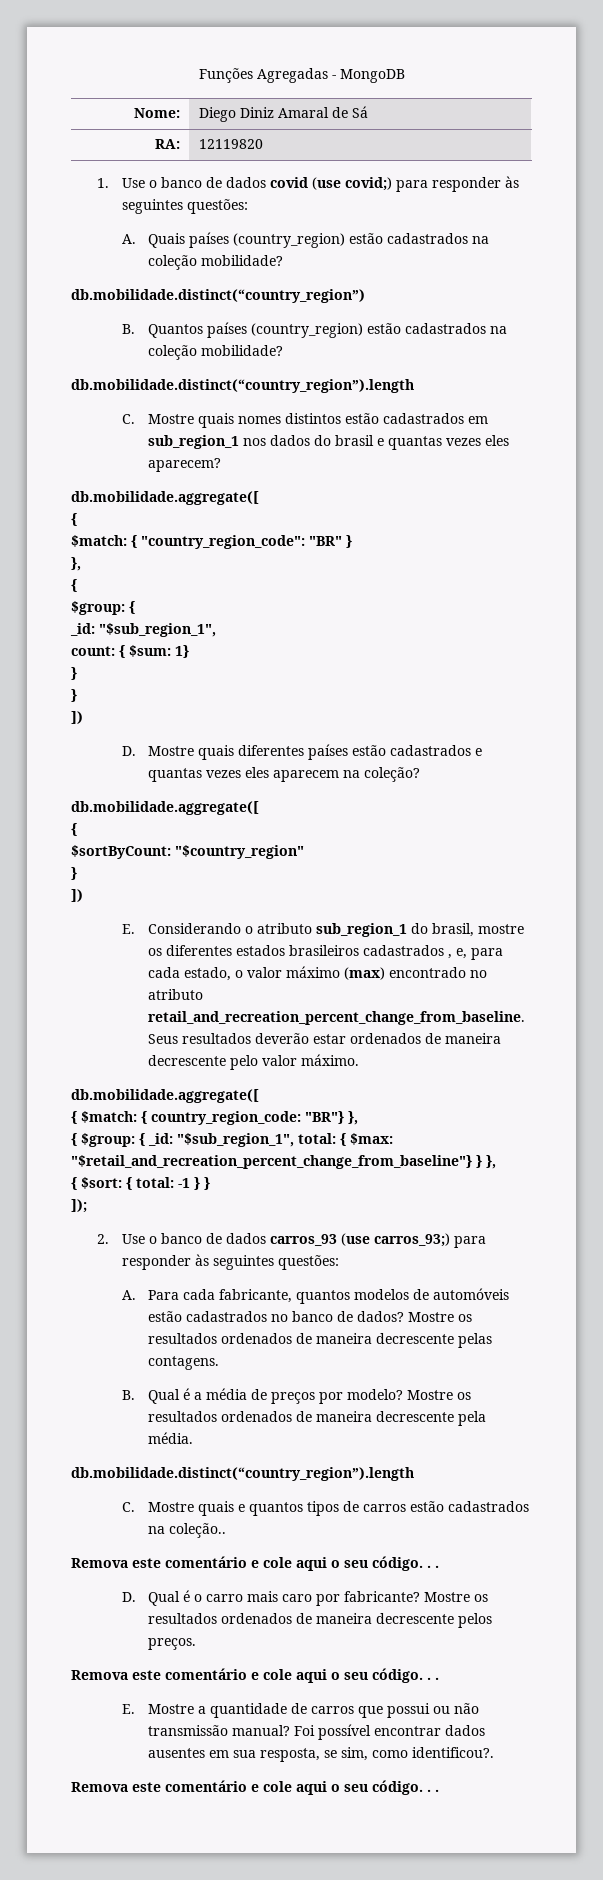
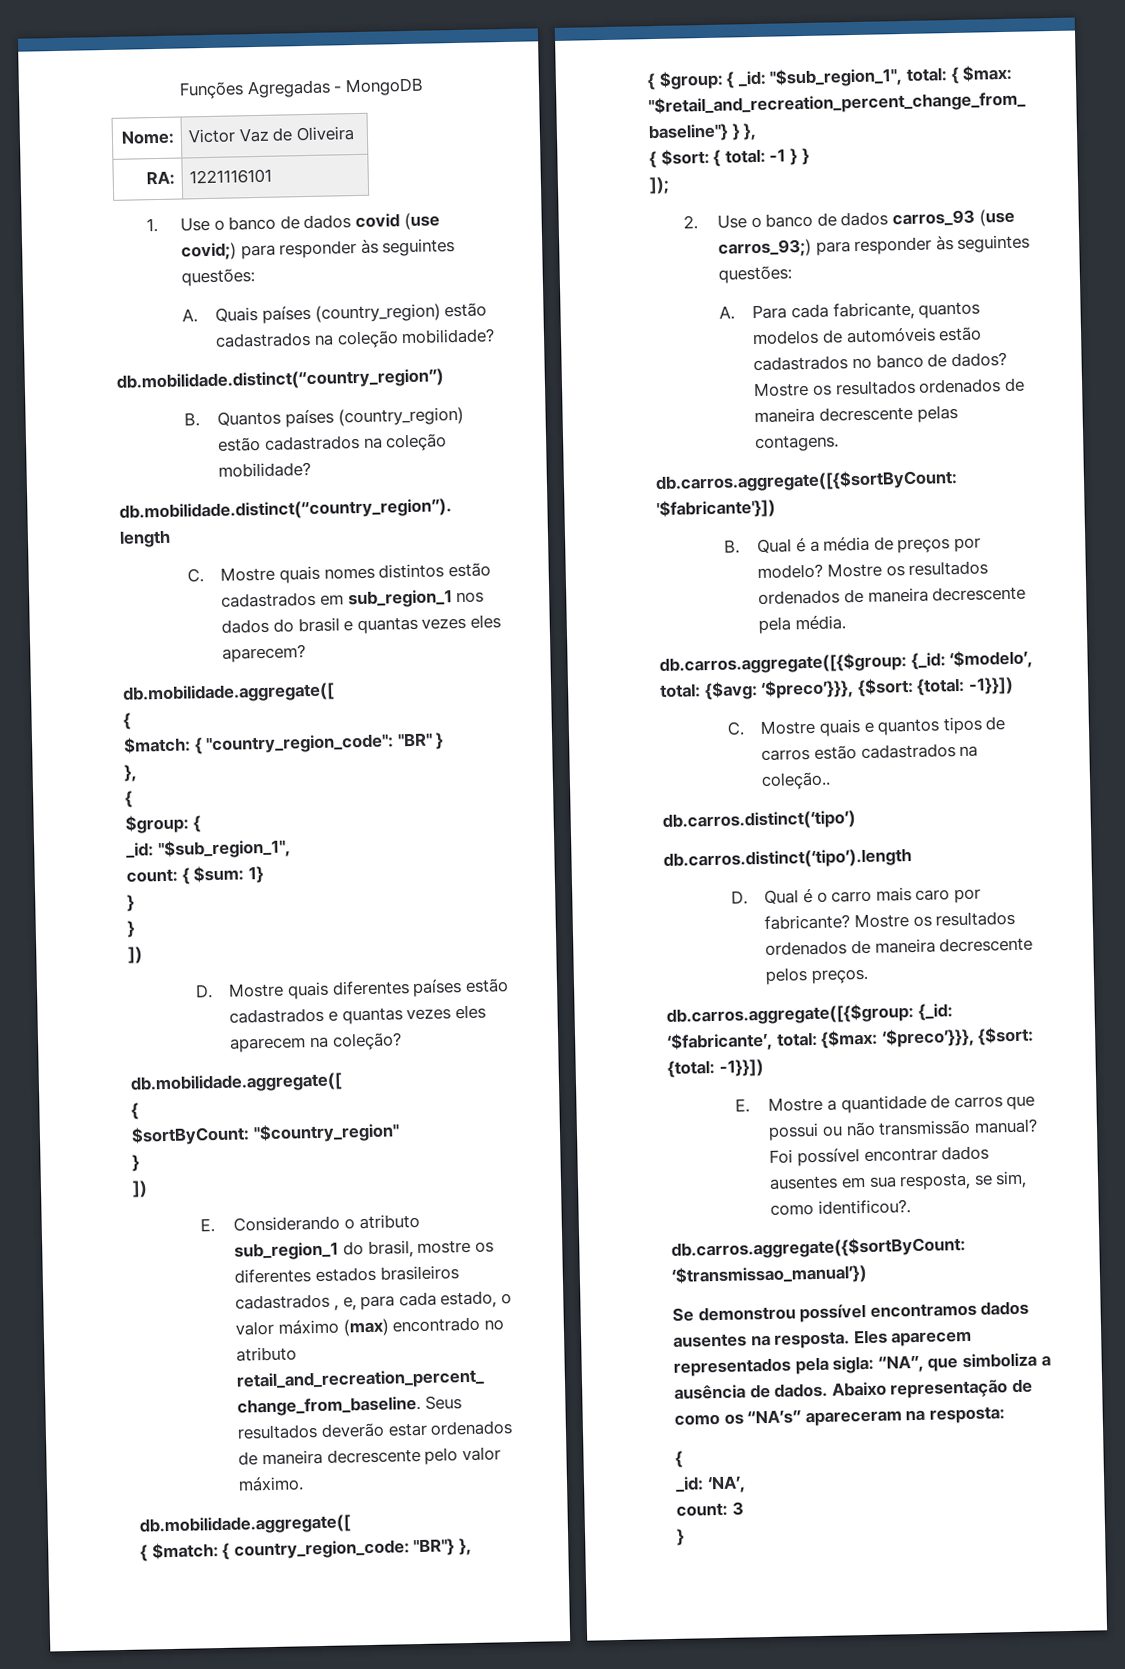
[199,106,369,122] Diego Diniz Amaral de Sá -> [188,126,355,144] Victor Vaz de Oliveira
[199,139,264,149] 12119820 -> [189,168,273,185] 1221116101
(220, 1363) none -> [655,469,958,494] [656,498,776,520] // db.carros.aggregate([{$sortByCount: '$fabricante'}])
[71,1467,414,1481] db.mobilidade.distinct(“country_region”).length -> [659,649,1034,676] [659,676,1014,701] db.carros.aggregate([{$group: {_id: ‘$modelo’, total: {$avg: ‘$preco’}}}, {$sort: {total: -1}}])
[71,1556,439,1571] Remova este comentário e cole aqui o seu código. . . -> [662,810,856,831] [663,848,912,870] db.carros.distinct(‘tipo’) // db.carros.distinct(‘tipo’).length
[71,1668,439,1683] Remova este comentário e cole aqui o seu código. . . -> [666,1002,953,1026] [667,1026,1035,1052] [667,1059,764,1078] db.carros.aggregate([{$group: {_id: ‘$fabricante’, total: {$max: ‘$preco’}}}, {$sort: {total: -1}}])
[71,1780,439,1795] Remova este comentário e cole aqui o seu código. . . -> [671,1235,966,1260] [671,1263,868,1286] [672,1300,1030,1323] [673,1329,973,1349] [673,1352,1051,1377] [674,1378,1033,1400] [674,1406,1005,1427] [675,1450,683,1468] [674,1475,746,1494] [676,1501,744,1517] [676,1528,685,1546] db.carros.aggregate({$sortByCount: ‘$transmissao_manual’}) // Se demonstrou possível encontramos dados ausentes na resposta. Eles aparecem representados pela sigla: “NA”, que simboliza a ausência de dados. Abaixo representação de como os “NA’s” apareceram na resposta: // { // _id: ‘NA’, // count: 3 // }

